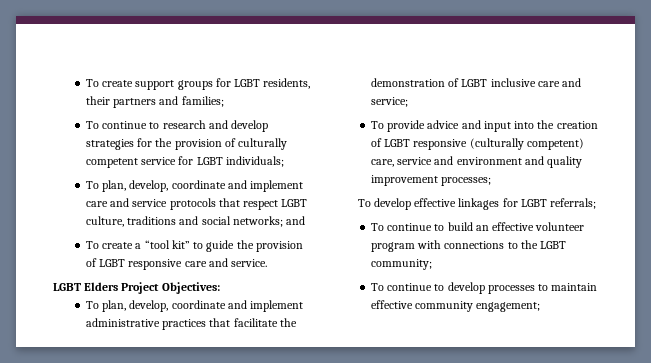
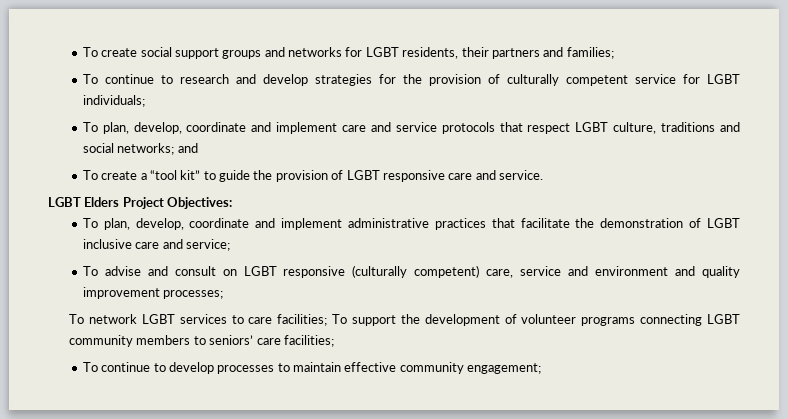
[85,79,134,87] To create -> [82,47,172,57] To create social
(213, 85) none -> [264,47,343,57] and networks
[387,120,598,132] [370,138,382,147] provide advice and input into the creation of -> [104,266,237,276] advise and consult on
[373,198,597,210] [370,222,585,231] [370,240,567,252] [370,259,432,270] develop effective linkages for LGBT referrals; // To continue to build an effective volunteer program with connections to the LGBT community; -> [88,314,740,326] [69,335,334,347] network LGBT services to care facilities; To support the development of volunteer programs connecting LGBT community members to seniors’ care facilities;

